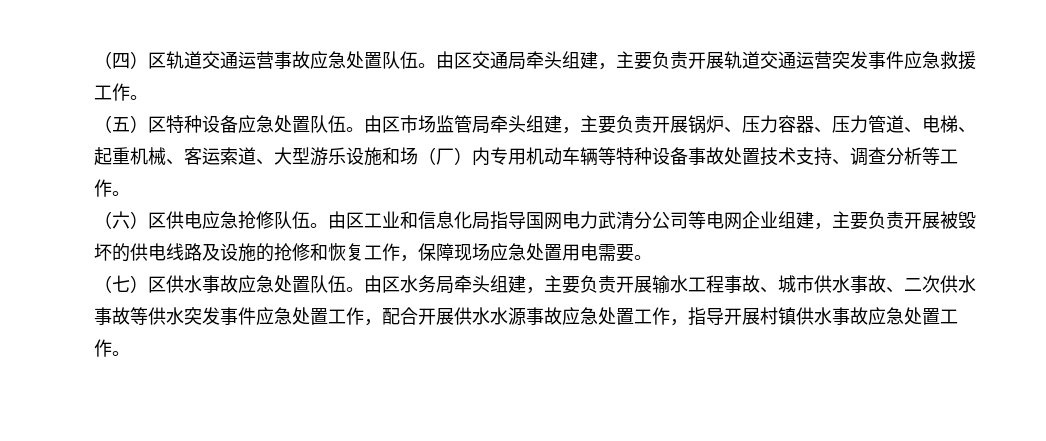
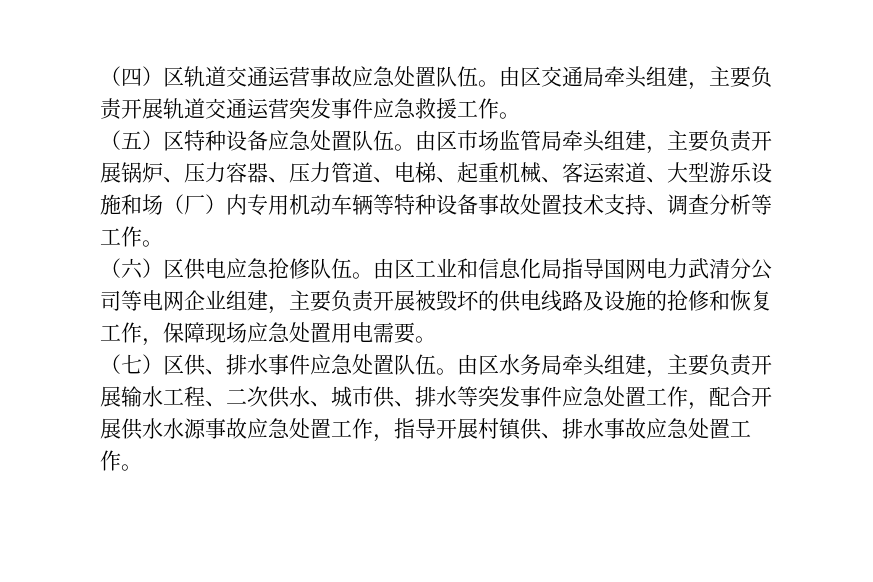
[184,275,238,293] 水事故 -> [205,354,310,375] 、排水事件
[724,275,976,293] [94,307,184,325] 事故、城市供水事故、二次供水事故等供水 -> [205,386,478,408] 、二次供水、城市供、排水等
(814, 316) none -> [541,418,583,439] 、排

